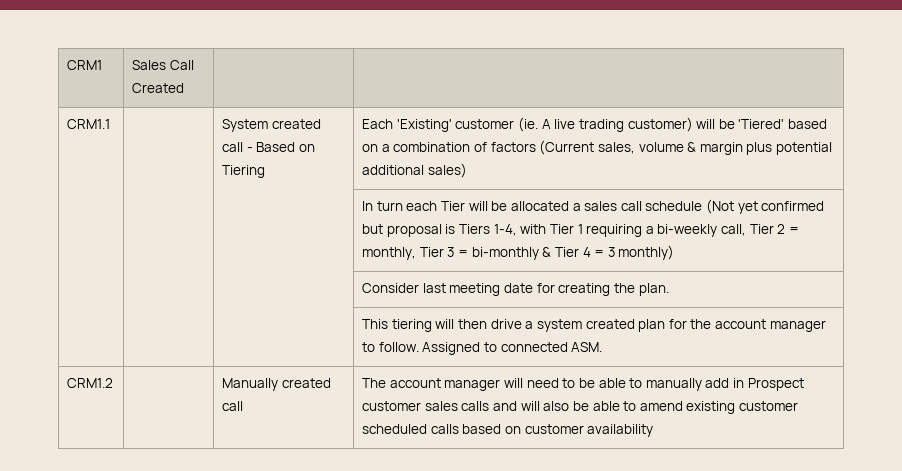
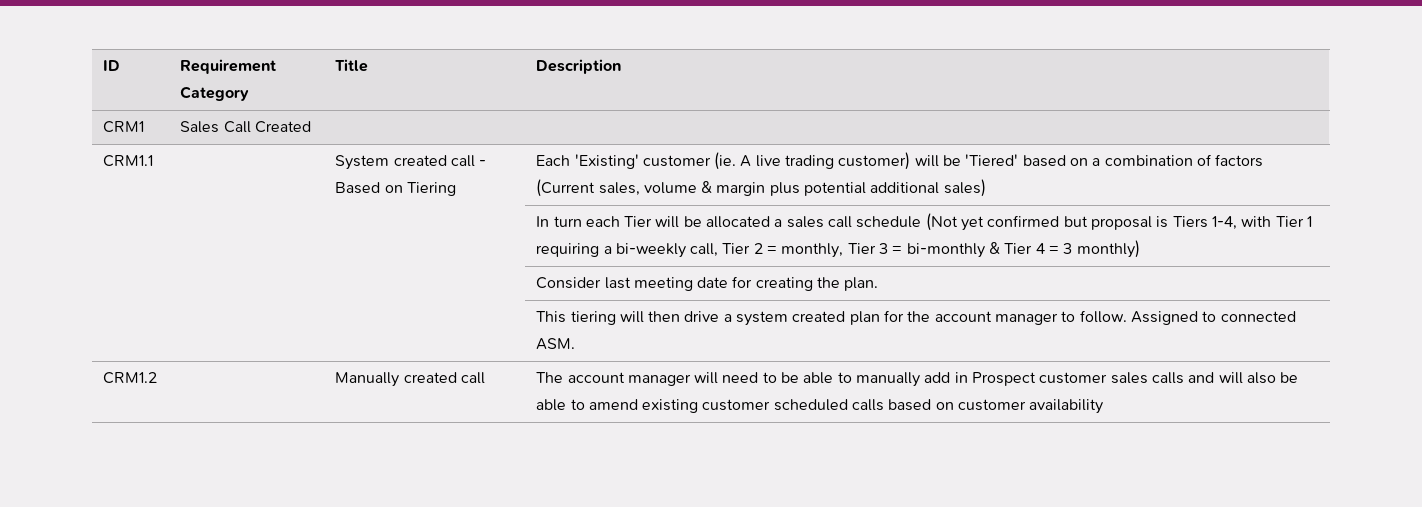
(67, 65) none -> [103,60,121,71] [180,59,277,74] [180,86,250,101] [335,59,369,72] [536,59,622,74] ID | Requirement Category | Title | Description //

